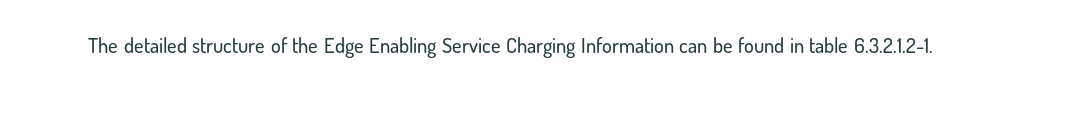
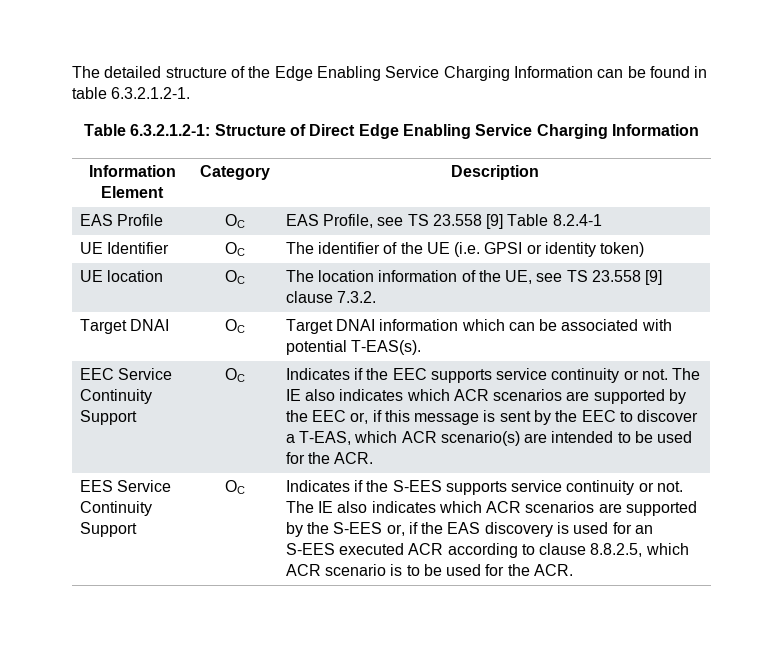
(934, 45) none -> [84,124,699,139] [88,165,176,177] [101,186,164,198] [200,165,270,180] [450,165,539,180] [79,214,163,226] [225,214,245,228] [285,214,602,229] [79,242,169,254] [225,242,245,256] [285,242,645,257] [79,270,163,282] [225,270,245,284] [285,270,663,285] [285,291,376,303] [79,319,169,334] [225,319,245,333] [285,319,672,334] [285,340,421,355] [79,368,172,380] [79,389,152,404] [79,410,137,425] [225,368,245,382] [285,368,701,383] [285,389,687,404] [285,410,699,425] [285,431,693,446] [285,452,374,464] [79,480,171,492] [79,501,152,516] [79,522,137,537] [225,480,245,494] [285,480,684,495] [285,501,698,516] [285,522,654,537] [285,543,689,558] [285,564,574,576] // Table 6.3.2.1.2-1: Structure of Direct Edge Enabling Service Charging Information // Information Element | Category | Description // EAS Profile | OC | EAS Profile, see TS 23.558 [9] Table 8.2.4-1 // UE Identifier | OC | The identifier of the UE (i.e. GPSI or identity token) // UE location | OC | The location information of the UE, see TS 23.558 [9] clause 7.3.2. // Target DNAI | OC | Target DNAI information which can be associated with potential T-EAS(s). // EEC Service Continuity Support | OC | Indicates if the EEC supports service continuity or not. The IE also indicates which ACR scenarios are supported by the EEC or, if this message is sent by the EEC to discover a T‑EAS, which ACR scenario(s) are intended to be used for the ACR. // EES Service Continuity Support | OC | Indicates if the S-EES supports service continuity or not. The IE also indicates which ACR scenarios are supported by the S-EES or, if the EAS discovery is used for an S‑EES executed ACR according to clause 8.8.2.5, which ACR scenario is to be used for the ACR.

